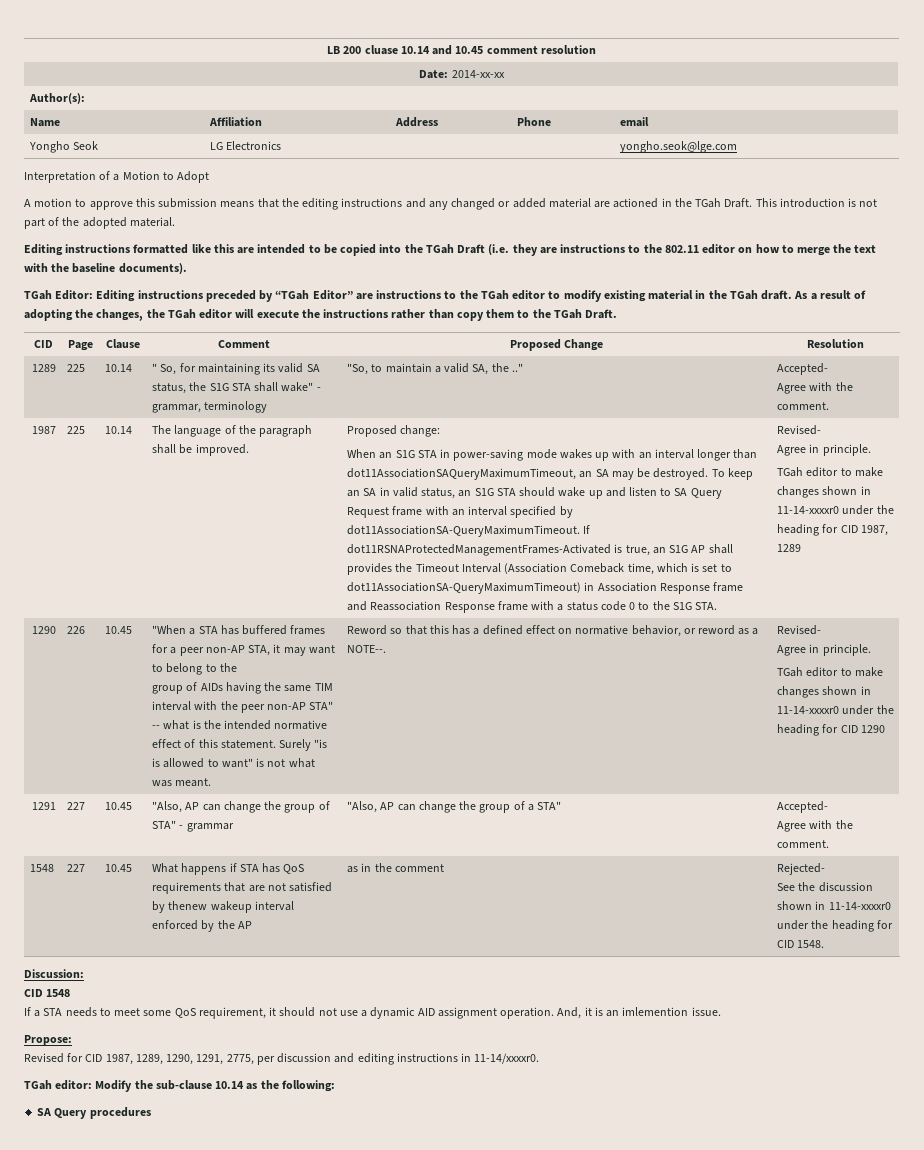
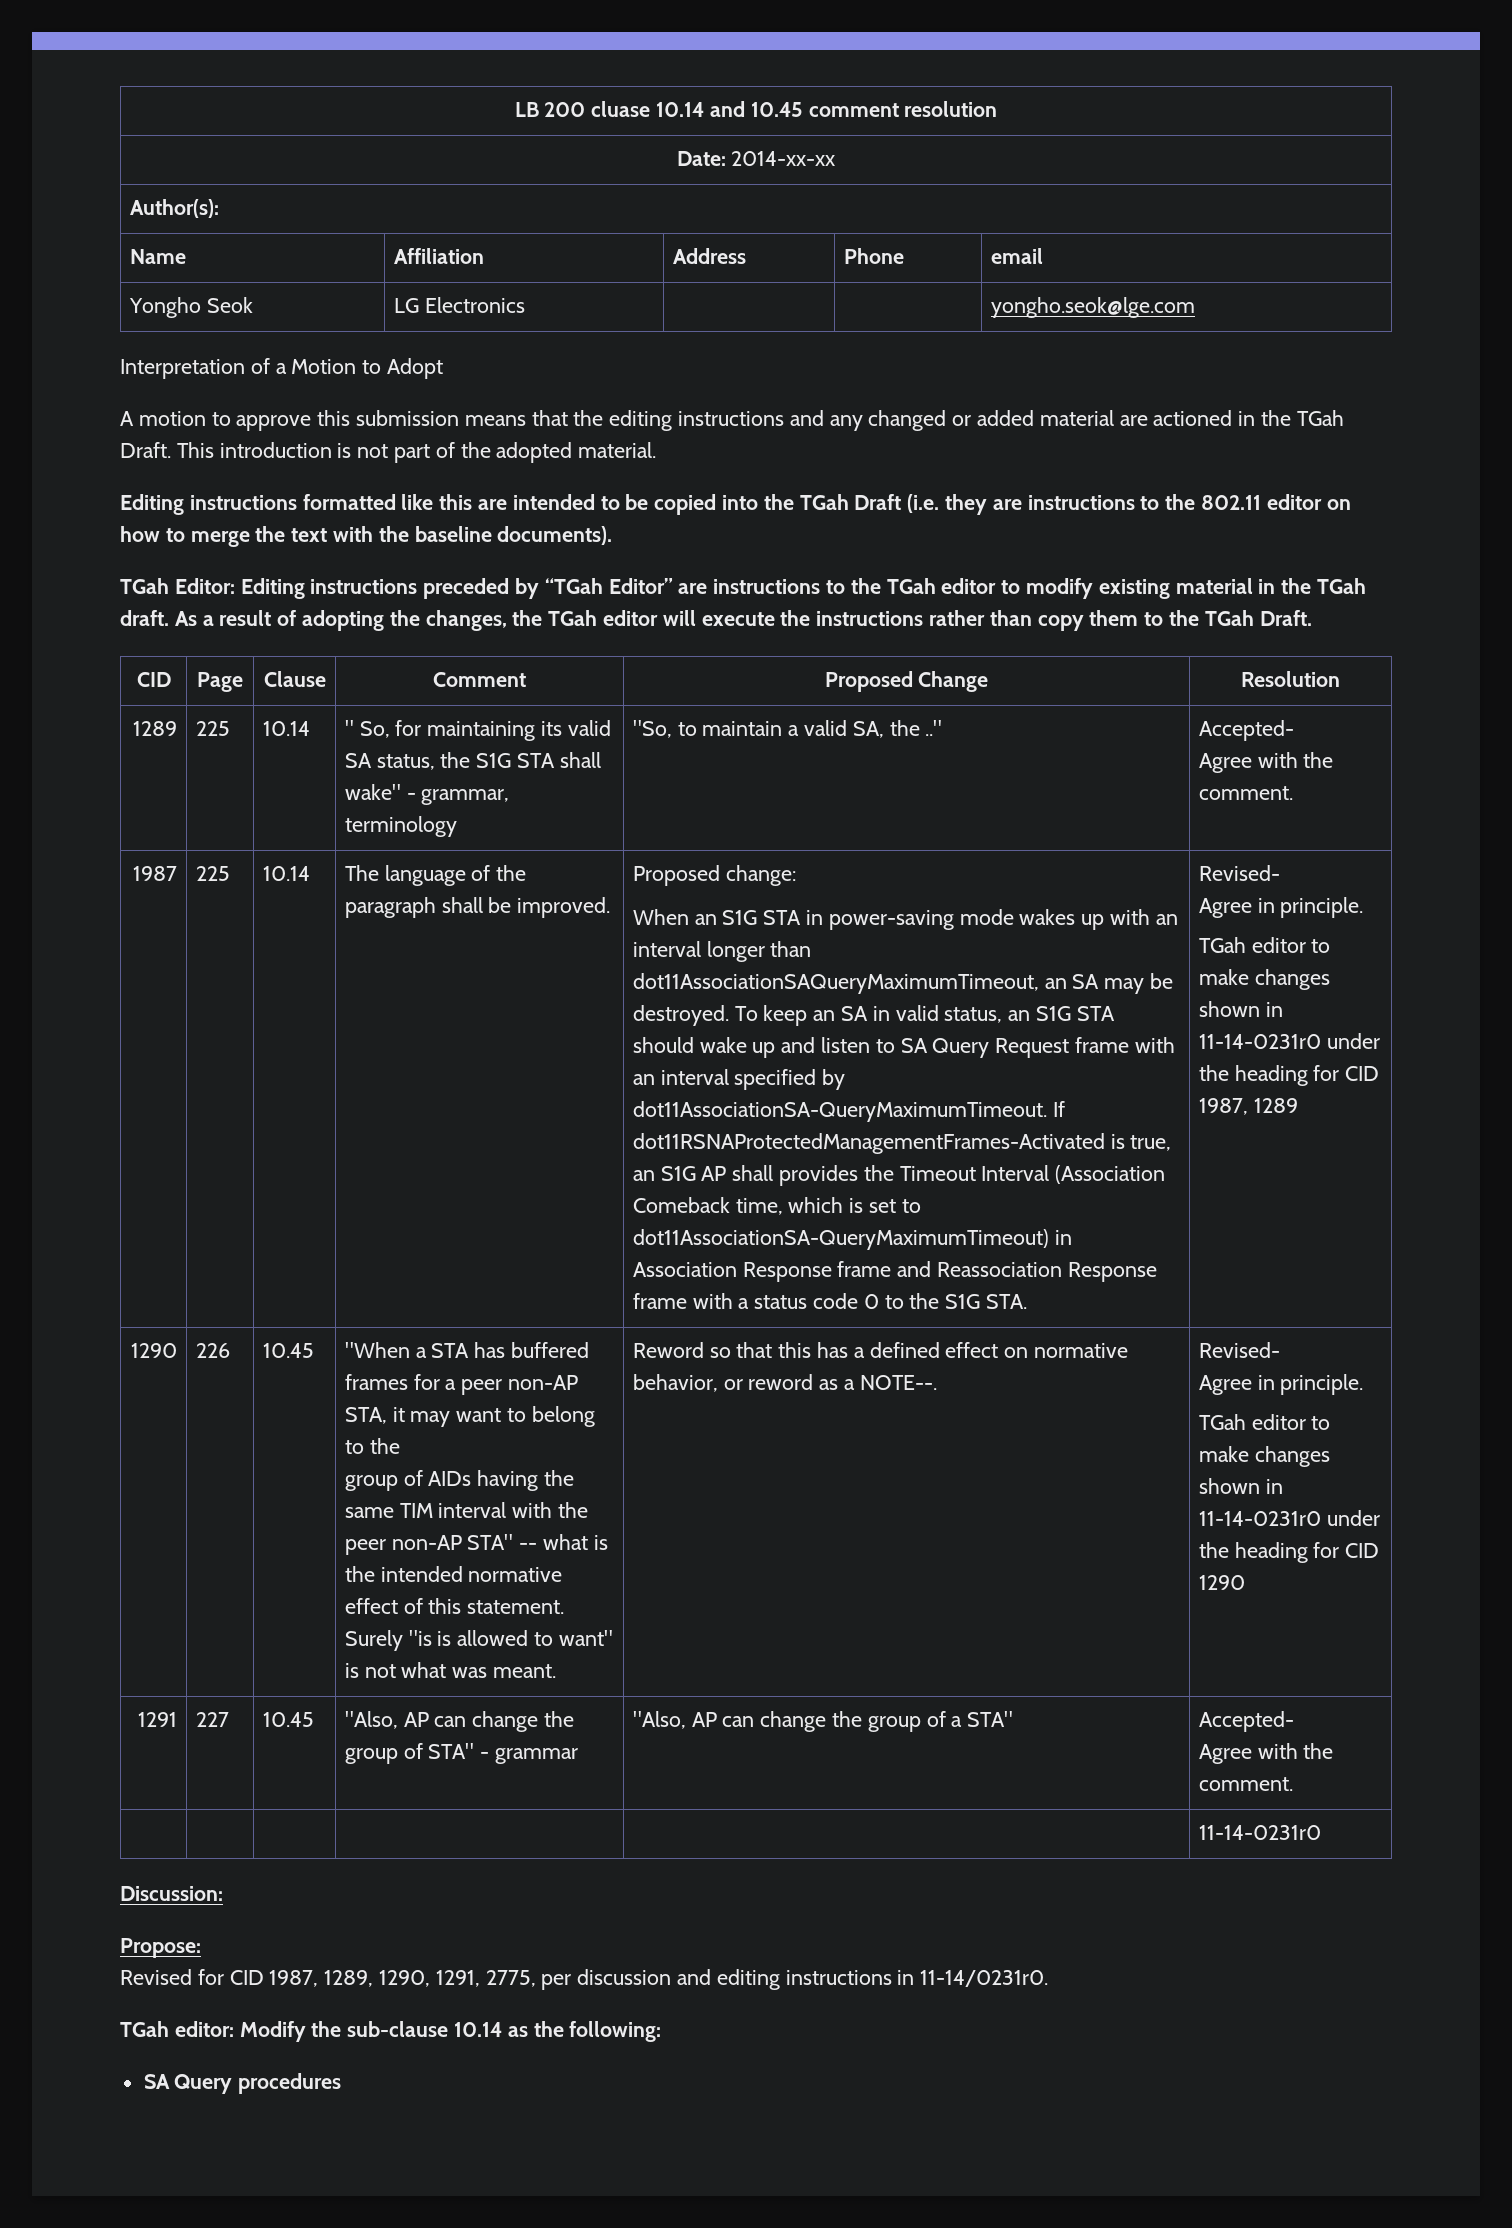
[777,506,840,514] 11-14-xxxxr0 -> [1198,1034,1321,1049] 11-14-0231r0
[777,706,840,714] 11-14-xxxxr0 -> [1198,1511,1321,1526] 11-14-0231r0
[30,864,55,872] [67,864,86,872] [105,864,133,872] [152,863,305,875] [152,882,333,894] [152,901,294,913] [152,920,252,932] [347,863,444,873] [777,863,826,875] [777,882,873,892] [777,901,891,910] [777,920,893,932] [777,940,825,948] [24,969,84,978] [24,989,71,997] [24,1007,721,1019] 1548 | 227 | 10.45 | What happens if STA has QoS requirements that are not satisfied by thenew wakeup interval enforced by the AP | as in the comment | Rejected- // See the discussion shown in 11-14-xxxxr0 under the heading for CID 1548. // Discussion: // CID 1548 // If a STA needs to meet some QoS requirement, it should not use a dynamic AID assignment operation. And, it is an imlemention issue. -> [1198,1825,1321,1840] [120,1886,223,1901] | | | | | 11-14-0231r0 // Discussion:
[474,1053,540,1064] 11-14/xxxxr0. -> [920,1970,1049,1987] 11-14/0231r0.

